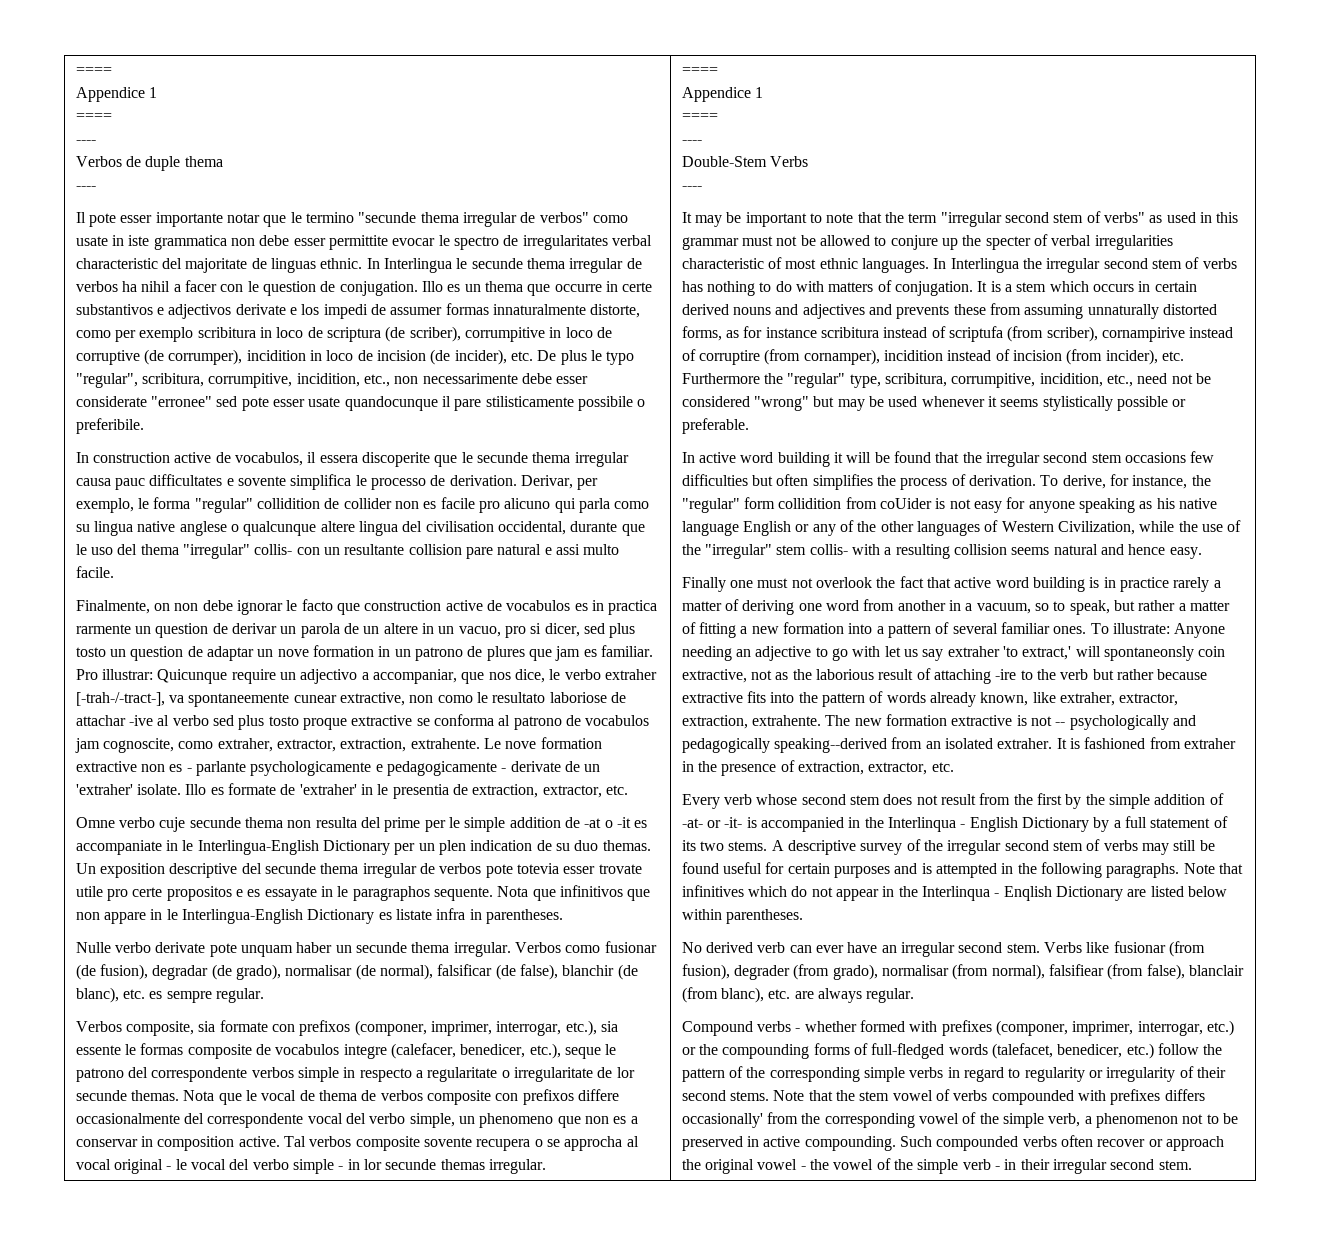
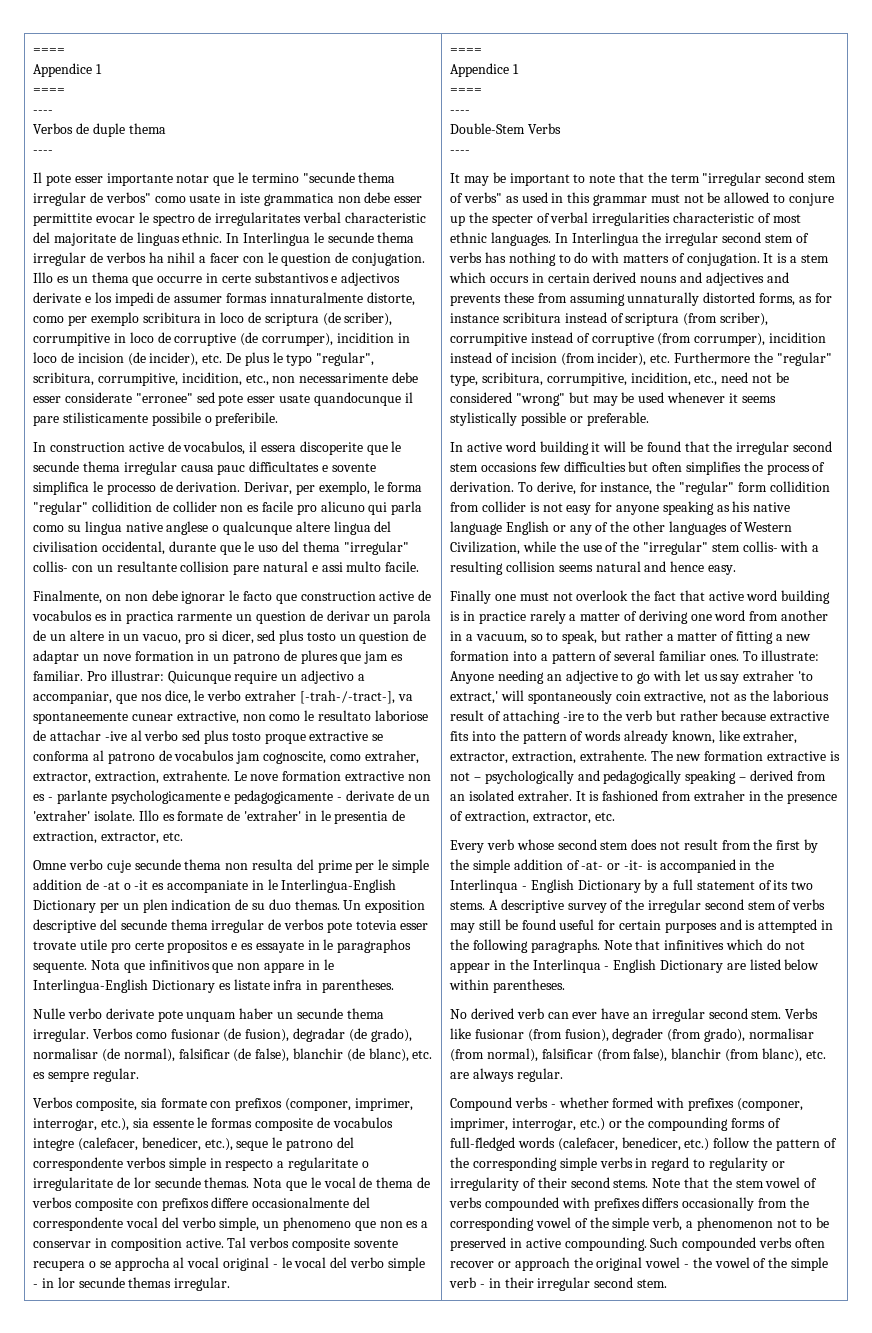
[948,326,1003,342] scriptufa -> [625,313,680,326] scriptura
[1101,327,1234,342] [681,349,880,365] cornampirive instead of corruptire (from cornamper), -> [450,332,766,346] corrumpitive instead of corruptive (from corrumper),
[880,498,933,509] coUider -> [482,501,527,512] collider
[1103,646,1194,661] spontaneonsly -> [527,690,612,704] spontaneously
[1055,722,1066,726] -- -> [474,777,482,781] –
[774,738,888,753] speaking--derived -> [685,770,793,784] speaking – derived
[1003,886,1052,901] Enqlish -> [613,959,657,973] English
[1048,964,1104,976] falsifiear -> [541,1048,593,1059] falsificar
[1188,965,1244,976] blanclair -> [671,1048,722,1059] blanchir
[991,1043,1053,1059] (talefacet, -> [557,1137,618,1151] (calefacer,
[681,1113,763,1128] occasionally' -> [682,1197,755,1211] occasionally

